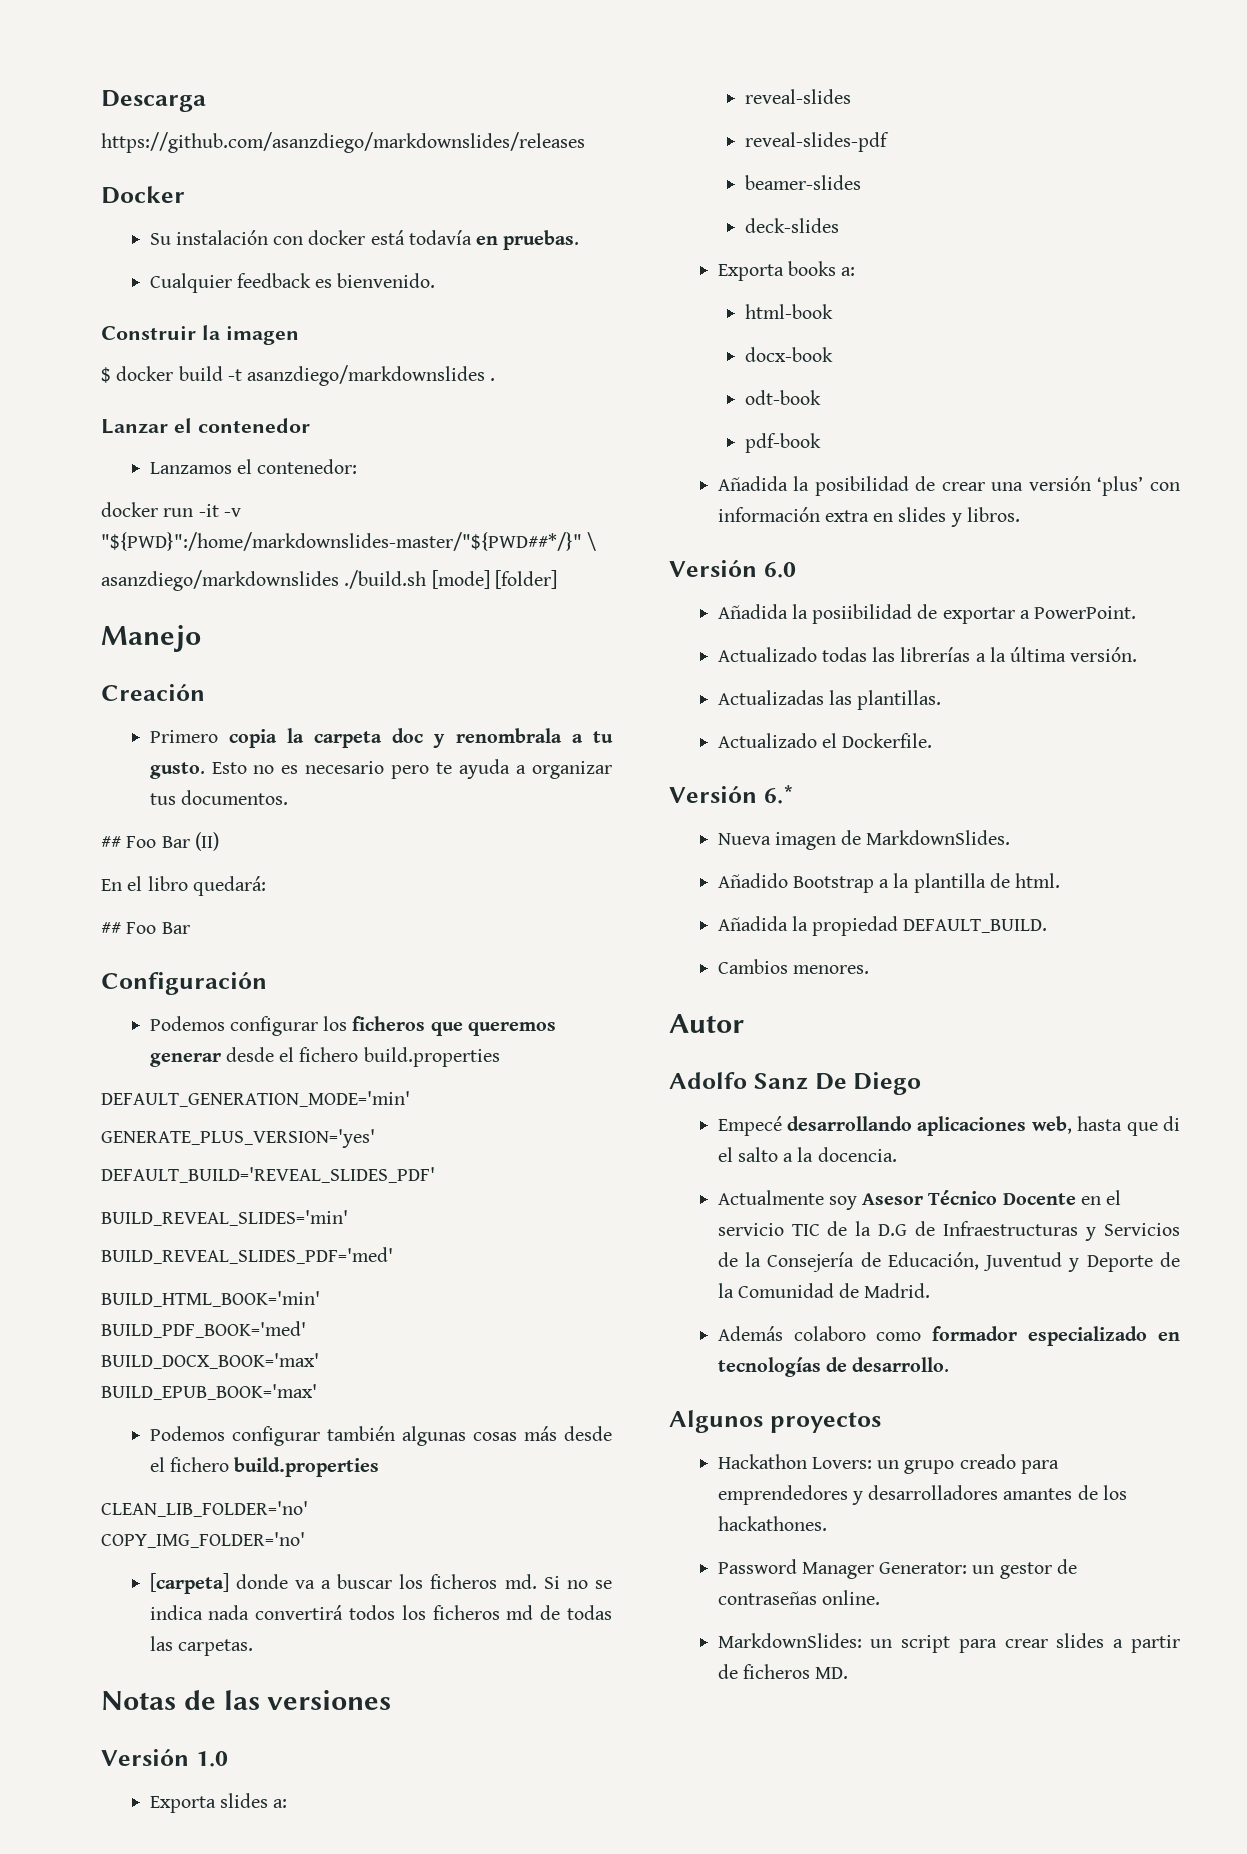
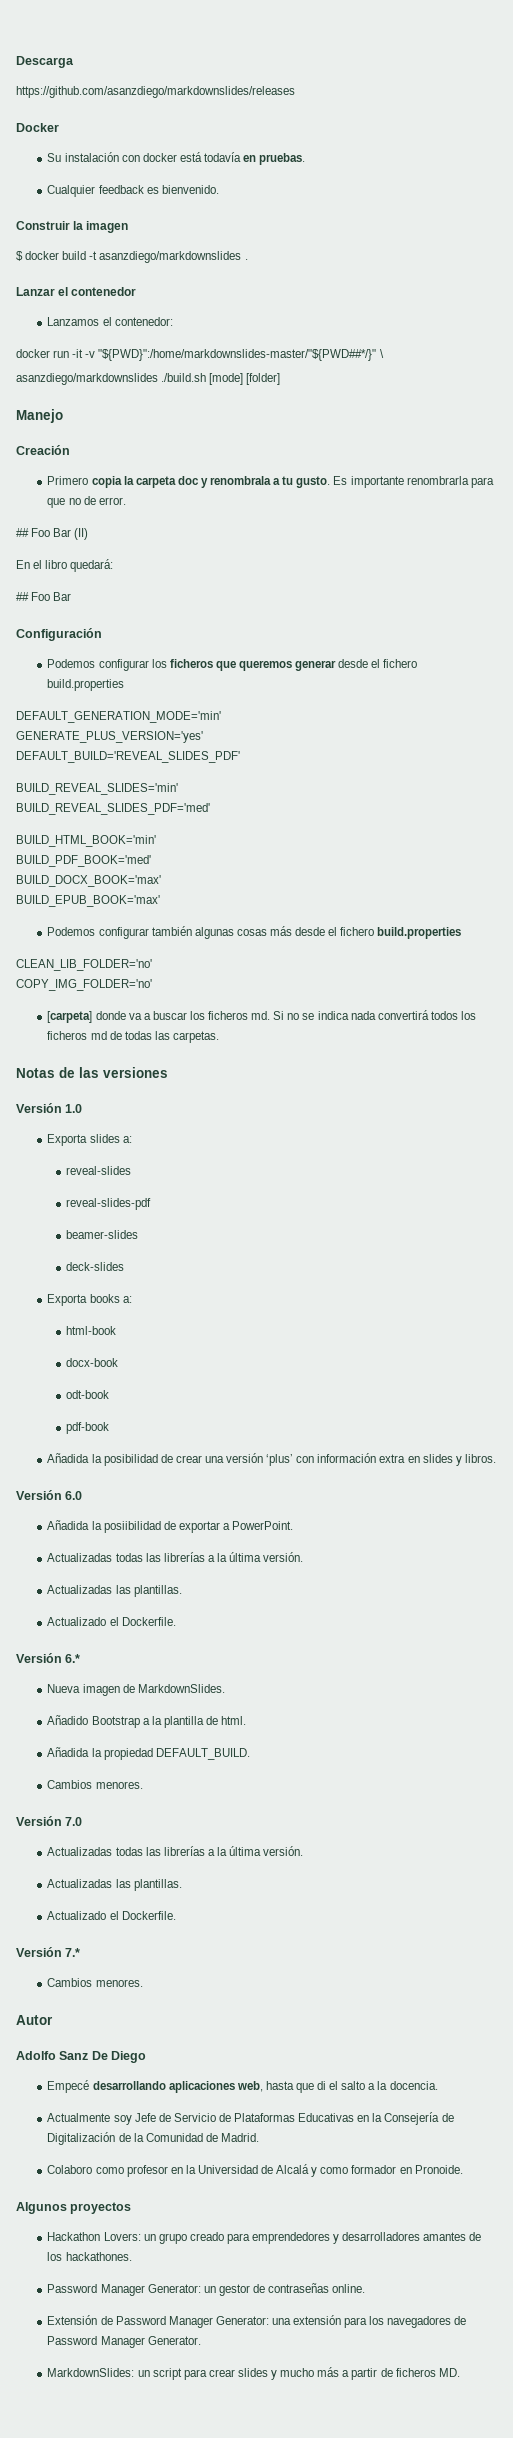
[211,759,613,779] [149,790,288,805] Esto no es necesario pero te ayuda a organizar tus documentos. -> [333,476,494,488] [47,496,126,508] Es importante renombrarla para que no de error.
[717,647,817,662] Actualizado -> [47,1553,113,1562] Actualizadas
(869, 969) none -> [16,1816,83,1826] [47,1846,304,1856] [47,1879,182,1891] [47,1911,176,1920] [16,1947,81,1957] [47,1978,143,1987] // Versión 7.0 // Actualizadas todas las librerías a la última versión. // Actualizadas las plantillas. // Actualizado el Dockerfile. // Versión 7.* // Cambios menores.
[862,1190,1122,1205] [717,1221,1180,1241] [717,1252,1153,1272] Asesor Técnico Docente en el servicio TIC de la D.G de Infraestructuras y Servicios de la Consejería de Educación, Juventud y Deporte -> [134,2112,454,2125] [47,2132,116,2145] Jefe de Servicio de Plataformas Educativas en la Consejería de Digitalización
[717,1326,1180,1346] [717,1357,950,1377] Además colaboro como formador especializado en tecnologías de desarrollo. -> [47,2164,463,2177] Colaboro como profesor en la Universidad de Alcalá y como formador en Pronoide.
(880, 1597) none -> [47,2315,467,2328] [47,2336,201,2348] // Extensión de Password Manager Generator: una extensión para los navegadores de Password Manager Generator.
(1105, 1640) none -> [271,2367,340,2380] y mucho más

